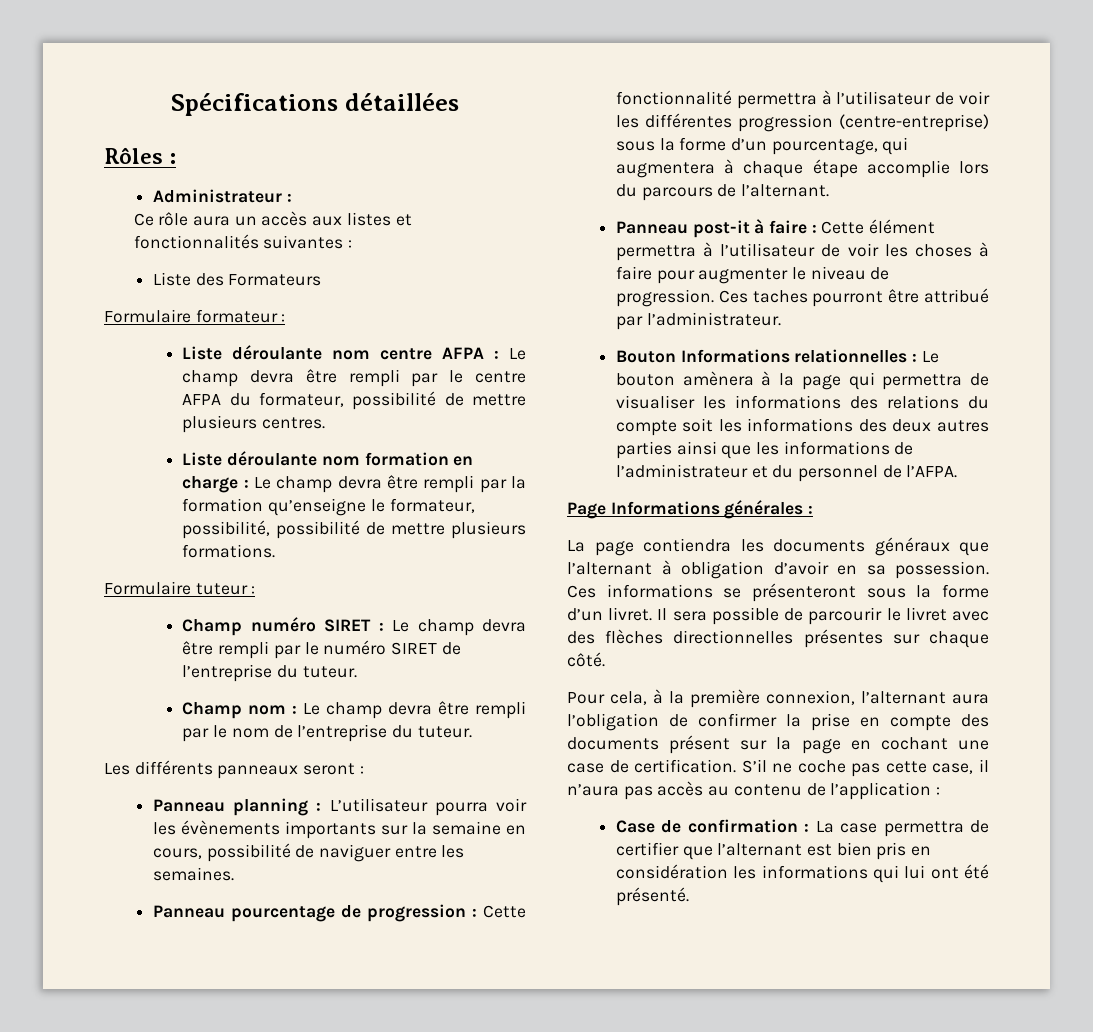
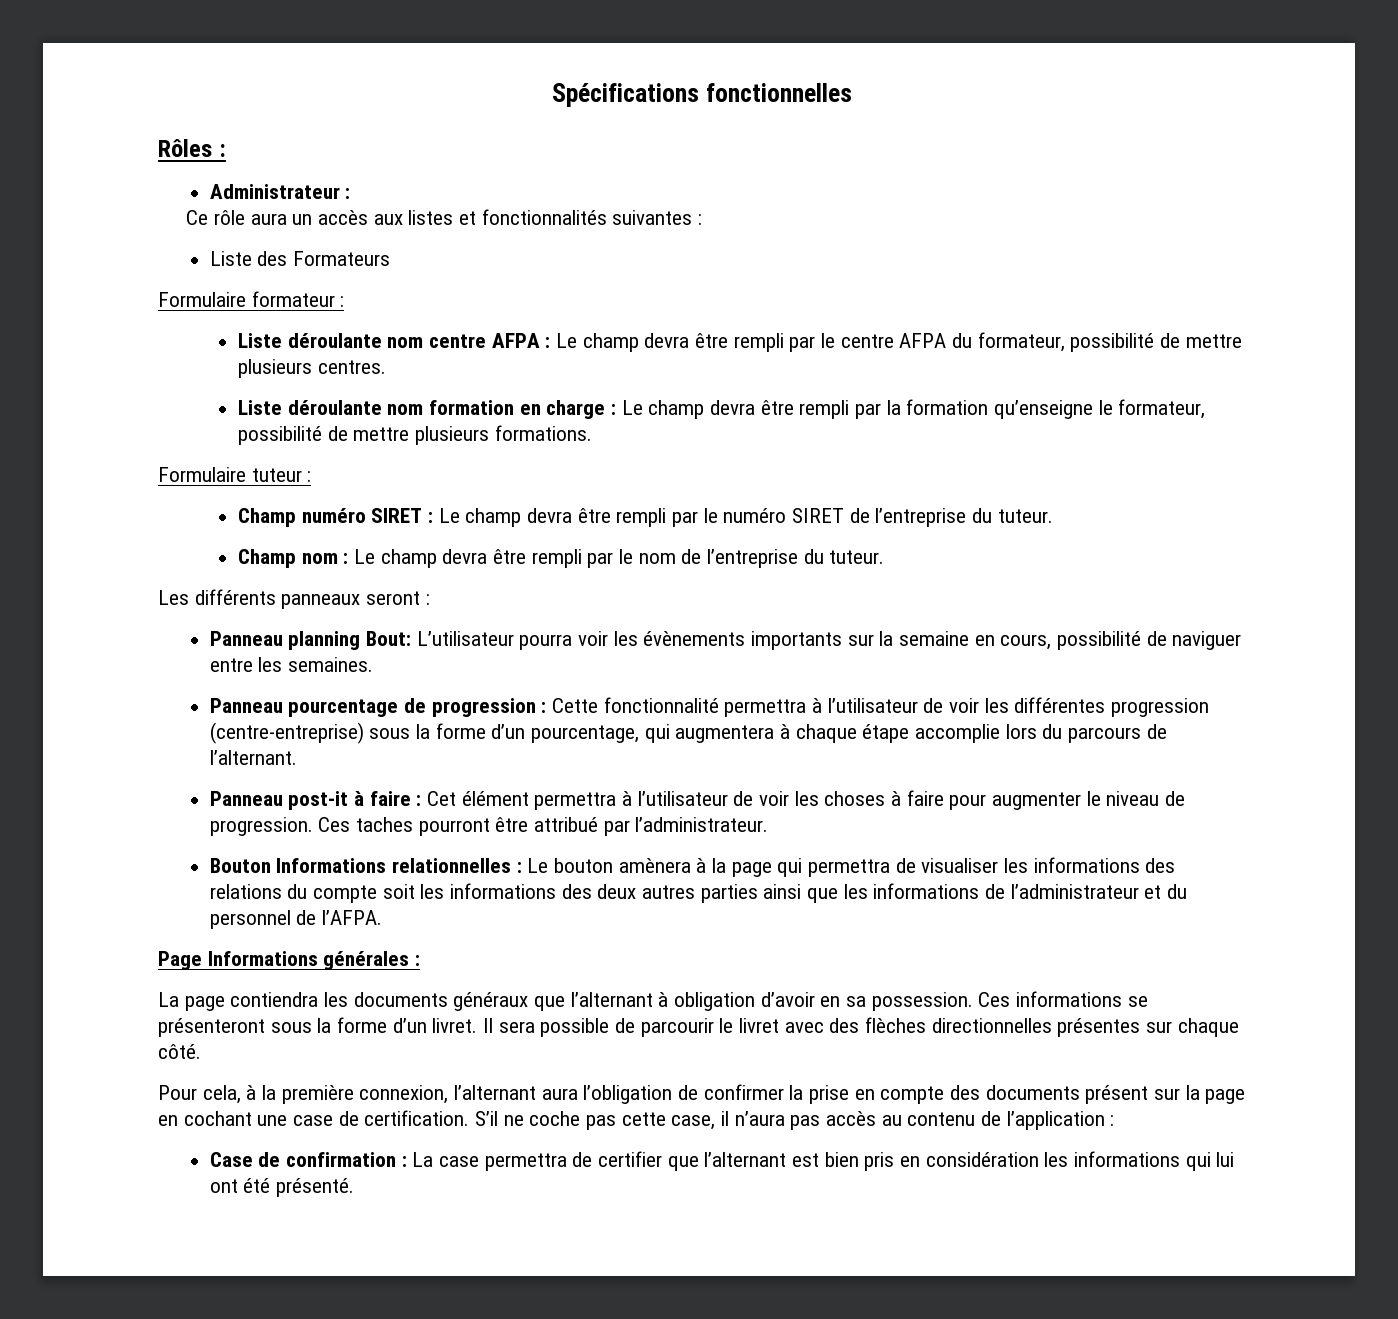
[344,93,459,111] détaillées -> [705,83,852,102] fonctionnelles
[182,520,271,539] possibilité, -> (1206, 409) none
[316,802,322,811] : -> [365,631,411,646] Bout:
[821,221,865,234] Cette -> [426,791,456,806] Cet

